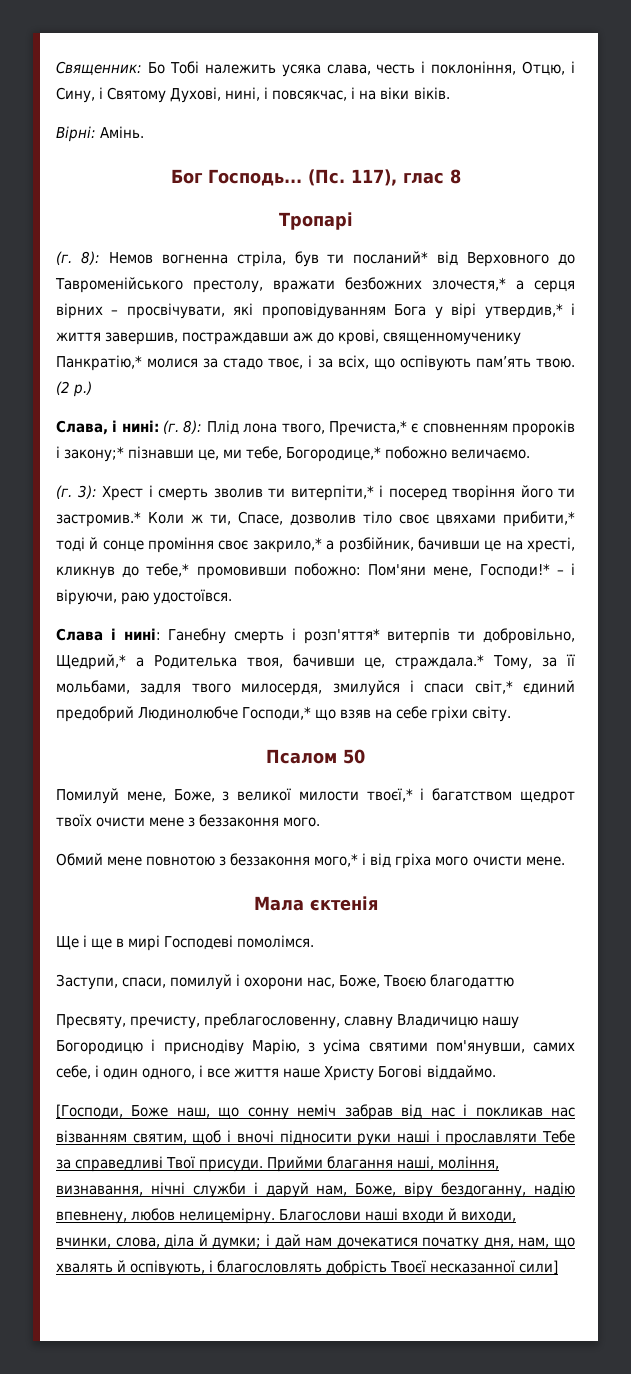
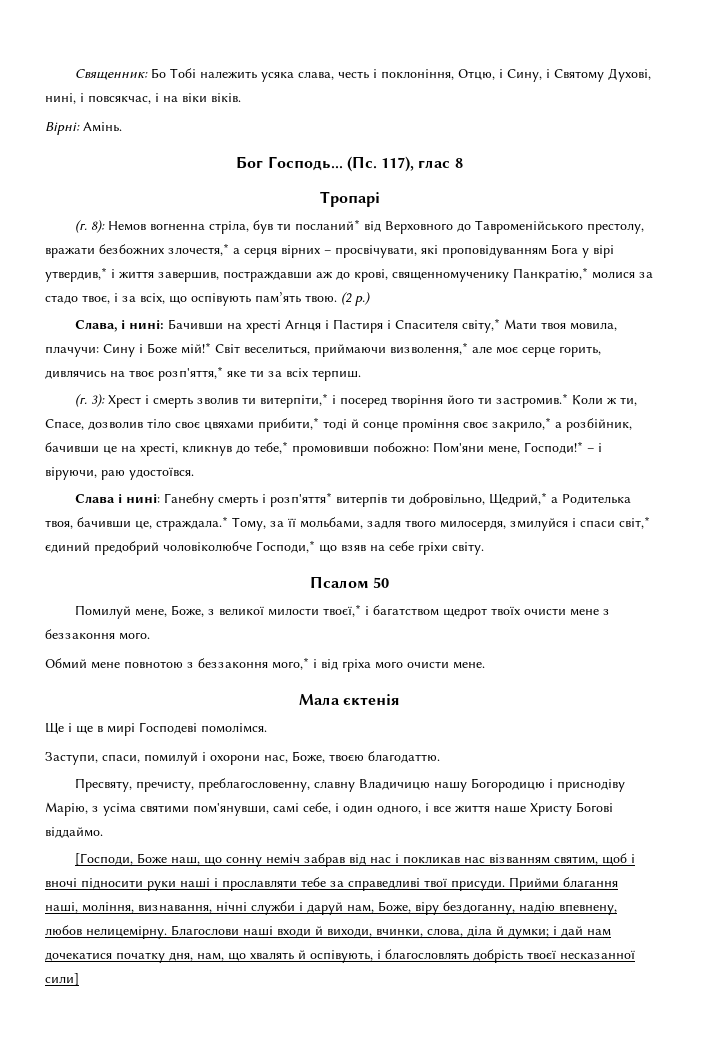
[163,420,576,436] [56,446,531,462] (г. 8): Плід лона твого, Пречиста,* є сповненням пророків і закону;* пізнавши це, ми тебе, Богородице,* побожно величаємо. -> [168,318,618,333] [45,342,601,357] [45,366,361,381] Бачивши на хресті Агнця і Пастиря і Спасителя світу,* Мати твоя мовила, плачучи: Сину і Боже мій!* Світ веселиться, приймаючи визволення,* але моє серце горить, дивлячись на твоє розп'яття,* яке ти за всіх терпиш.
[138,706,239,721] Людинолюбче -> [163,541,252,552] чоловіколюбче
[383,974,515,989] Твоєю благодаттю -> [329,751,440,763] твоєю благодаттю.
[533,1042,575,1052] самих -> [273,803,299,813] самі
[541,1130,575,1143] Тебе -> [301,877,326,887] тебе
[166,1156,196,1169] Твої -> [424,878,447,888] твої
[390,1260,427,1273] Твоєї -> [527,950,556,960] твоєї

